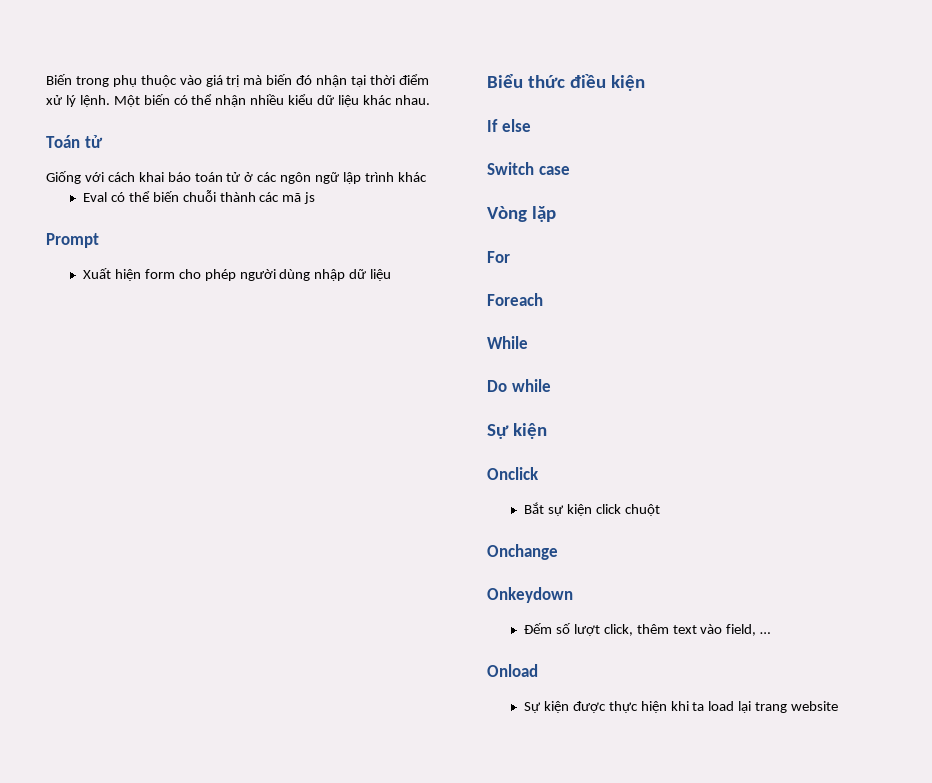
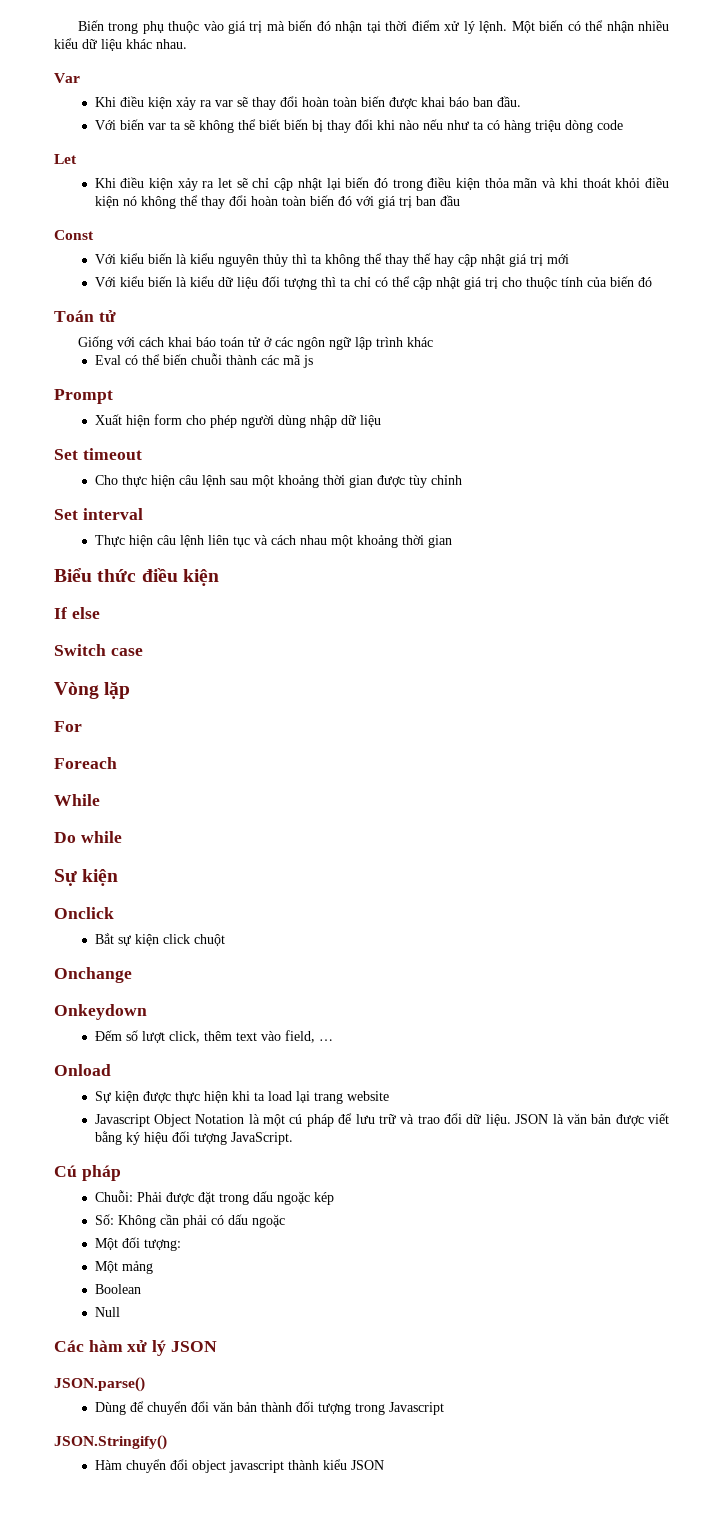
(430, 100) none -> [54,73,80,83] [94,96,521,110] [94,119,623,133] [54,154,77,164] [94,177,670,191] [94,195,460,209] [54,230,94,240] [94,253,569,267] [94,276,652,290] // Var // Khi điều kiện xảy ra var sẽ thay đổi hoàn toàn biến được khai báo ban đầu. // Với biến var ta sẽ không thể biết biến bị thay đổi khi nào nếu như ta có hàng triệu dòng code // Let // Khi điều kiện xảy ra let sẽ chỉ cập nhật lại biến đó trong điều kiện thỏa mãn và khi thoát khỏi điều kiện nó không thể thay đổi hoàn toàn biến đó với giá trị ban đầu // Const // Với kiểu biến là kiểu nguyên thủy thì ta không thể thay thế hay cập nhật giá trị mới // Với kiểu biến là kiểu dữ liệu đối tượng thì ta chỉ có thể cập nhật giá trị cho thuộc tính của biến đó
(392, 275) none -> [54,448,142,460] [94,475,462,488] [54,508,143,520] [94,535,452,548] // Set timeout // Cho thực hiện câu lệnh sau một khoảng thời gian được tùy chỉnh // Set interval // Thực hiện câu lệnh liên tục và cách nhau một khoảng thời gian
(839, 706) none -> [94,1113,669,1127] [94,1131,293,1145] [54,1165,121,1181] [94,1190,334,1205] [94,1214,285,1228] [94,1237,181,1251] [94,1261,153,1274] [94,1284,141,1294] [94,1307,120,1317] [54,1340,217,1356] [54,1377,145,1392] [94,1401,444,1415] [54,1435,167,1450] [94,1459,384,1473] // Javascript Object Notation là một cú pháp để lưu trữ và trao đổi dữ liệu. JSON là văn bản được viết bằng ký hiệu đối tượng JavaScript. // Cú pháp // Chuỗi: Phải được đặt trong dấu ngoặc kép // Số: Không cần phải có dấu ngoặc // Một đối tượng: // Một mảng // Boolean // Null // Các hàm xử lý JSON // JSON.parse() // Dùng để chuyển đổi văn bản thành đối tượng trong Javascript // JSON.Stringify() // Hàm chuyển đổi object javascript thành kiểu JSON

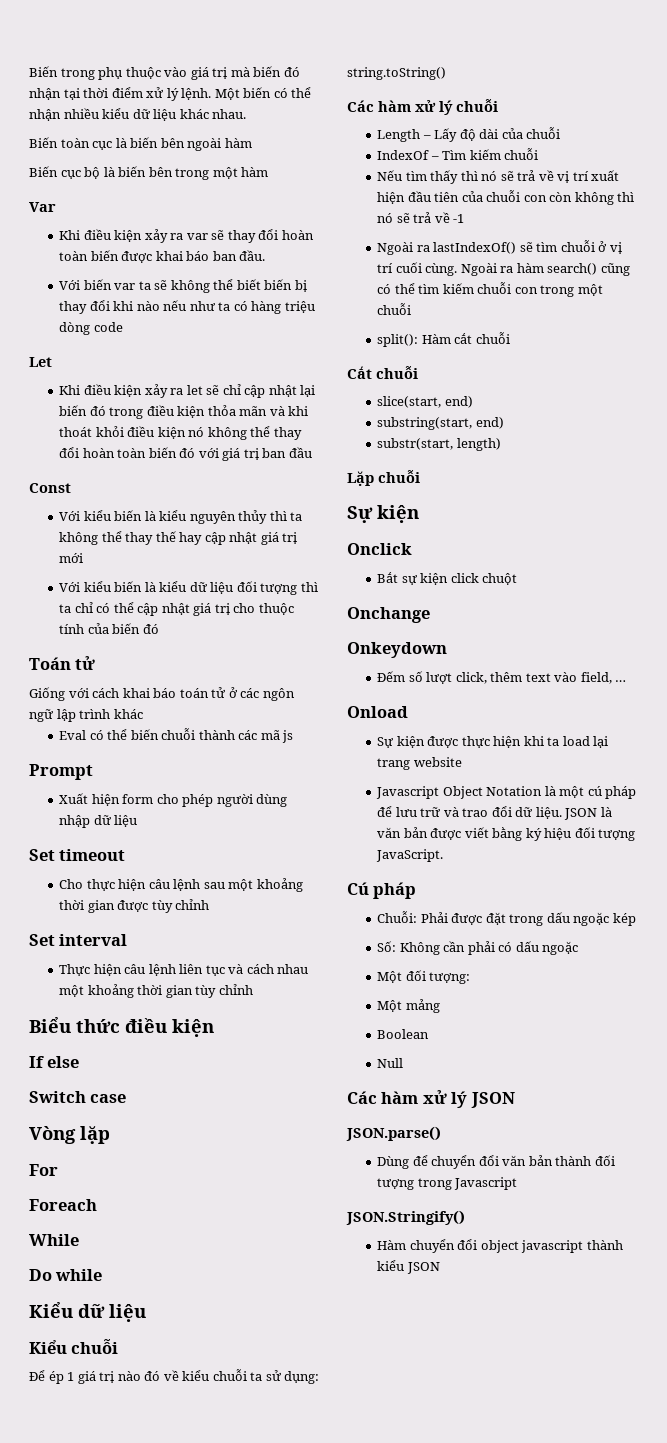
(187, 44) none -> [29,137,252,151] [29,166,269,180] // Biến toàn cục là biến bên ngoài hàm // Biến cục bộ là biến bên trong một hàm
(452, 541) none -> [195,984,253,998] tùy chỉnh
(122, 837) none -> [29,1302,146,1322] [29,1339,119,1354] [29,1369,320,1384] [347,67,446,80] [347,99,498,115] [377,127,561,142] [377,148,539,160] [377,170,620,184] [377,190,635,205] [377,212,465,223] [377,240,622,255] [377,262,630,276] [377,282,603,297] [377,303,412,315] [377,332,510,347] [347,366,418,379] [377,396,473,408] [377,417,504,430] [377,438,501,451] [347,470,420,486] // Kiểu dữ liệu // Kiểu chuỗi // Để ép 1 giá trị nào đó về kiểu chuỗi ta sử dụng: string.toString() // Các hàm xử lý chuỗi // Length – Lấy độ dài của chuỗi // IndexOf – Tìm kiếm chuỗi // Nếu tìm thấy thì nó sẽ trả về vị trí xuất hiện đầu tiên của chuỗi con còn không thì nó sẽ trả về -1 // Ngoài ra lastIndexOf() sẽ tìm chuỗi ở vị trí cuối cùng. Ngoài ra hàm search() cũng có thể tìm kiếm chuỗi con trong một chuỗi // split(): Hàm cắt chuỗi // Cắt chuỗi // slice(start, end) // substring(start, end) // substr(start, length) // Lặp chuỗi

